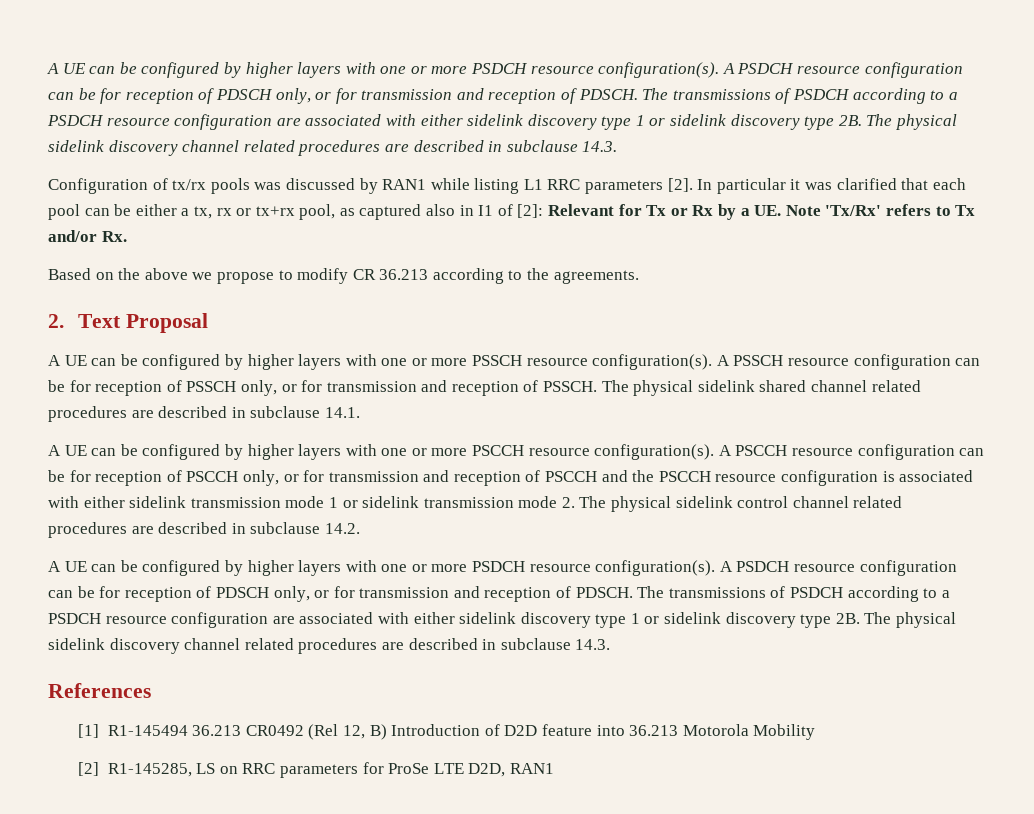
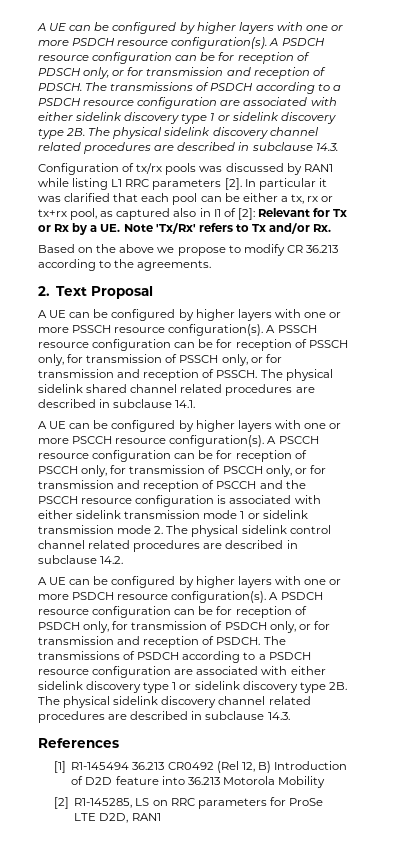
(277, 388) none -> [67,354,248,366] for transmission of PSSCH only,
(279, 478) none -> [110,465,292,477] for transmission of PSCCH only,
[215,586,633,602] PDSCH only, or for transmission and reception of PDSCH. -> [38,621,330,633] [38,636,261,648] PSDCH only, for transmission of PSDCH only, or for transmission and reception of PSDCH.

